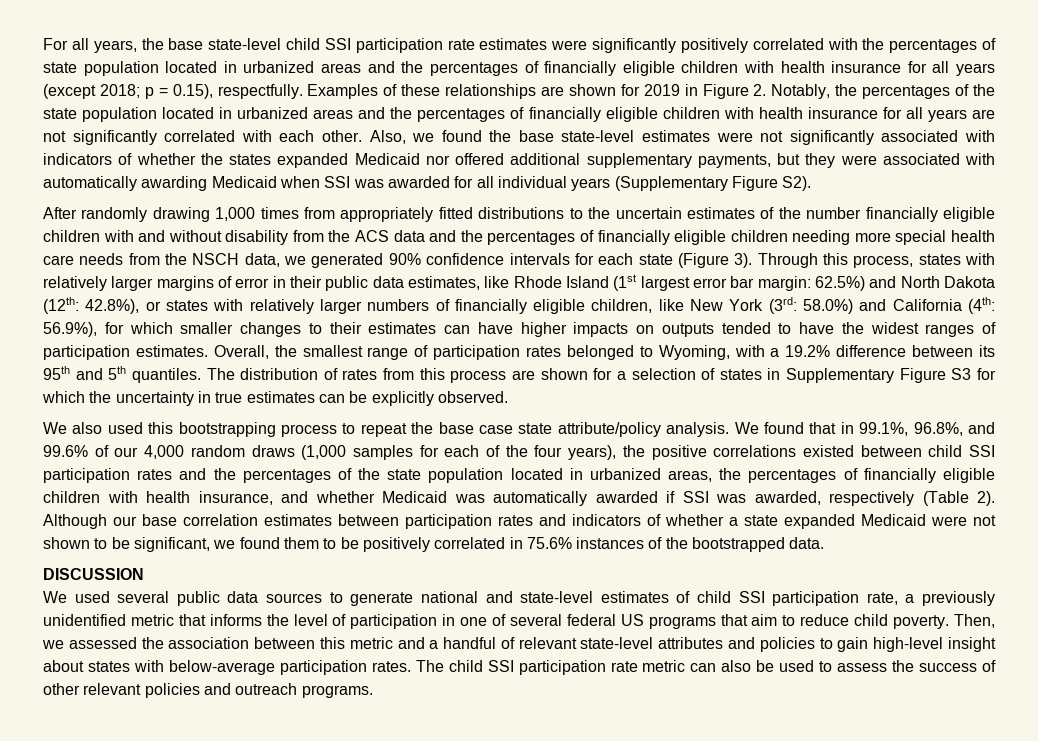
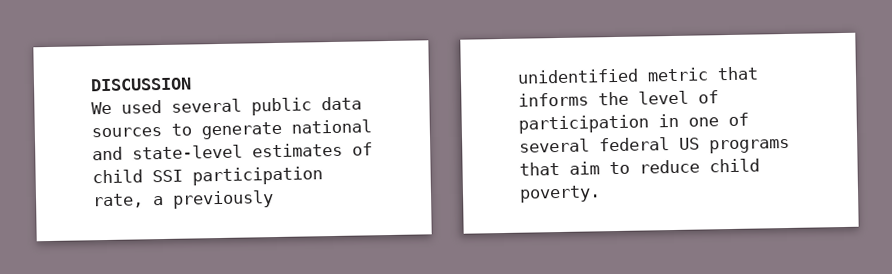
[43,38,997,53] [43,61,995,76] [43,84,996,99] [43,107,996,122] [43,130,996,145] [43,153,995,168] [43,176,812,191] [43,207,995,222] [43,230,995,245] [43,253,996,268] [43,274,996,291] [43,297,995,314] [43,322,996,337] [43,345,995,360] [43,366,996,383] [42,391,508,406] [43,422,995,437] [43,445,996,460] [43,468,995,483] [43,491,995,506] [43,514,996,529] [43,537,825,552] For all years, the base state-level child SSI participation rate estimates were significantly positively correlated with the percentages of state population located in urbanized areas and the percentages of financially eligible children with health insurance for all years (except 2018; p = 0.15), respectfully. Examples of these relationships are shown for 2019 in Figure 2. Notably, the percentages of the state population located in urbanized areas and the percentages of financially eligible children with health insurance for all years are not significantly correlated with each other. Also, we found the base state-level estimates were not significantly associated with indicators of whether the states expanded Medicaid nor offered additional supplementary payments, but they were associated with automatically awarding Medicaid when SSI was awarded for all individual years (Supplementary Figure S2). // After randomly drawing 1,000 times from appropriately fitted distributions to the uncertain estimates of the number financially eligible children with and without disability from the ACS data and the percentages of financially eligible children needing more special health care needs from the NSCH data, we generated 90% confidence intervals for each state (Figure 3). Through this process, states with relatively larger margins of error in their public data estimates, like Rhode Island (1st largest error bar margin: 62.5%) and North Dakota (12th: 42.8%), or states with relatively larger numbers of financially eligible children, like New York (3rd: 58.0%) and California (4th: 56.9%), for which smaller changes to their estimates can have higher impacts on outputs tended to have the widest ranges of participation estimates. Overall, the smallest range of participation rates belonged to Wyoming, with a 19.2% difference between its 95th and 5th quantiles. The distribution of rates from this process are shown for a selection of states in Supplementary Figure S3 for which the uncertainty in true estimates can be explicitly observed. // We also used this bootstrapping process to repeat the base case state attribute/policy analysis. We found that in 99.1%, 96.8%, and 99.6% of our 4,000 random draws (1,000 samples for each of the four years), the positive correlations existed between child SSI participation rates and the percentages of the state population located in urbanized areas, the percentages of financially eligible children with health insurance, and whether Medicaid was automatically awarded if SSI was awarded, respectively (Table 2). Although our base correlation estimates between participation rates and indicators of whether a state expanded Medicaid were not shown to be significant, we found them to be positively correlated in 75.6% instances of the bootstrapped data. // -> (90, 84) none
[954,614,996,628] [42,637,996,652] [43,660,997,675] [43,683,373,698] Then, we assessed the association between this metric and a handful of relevant state-level attributes and policies to gain high-level insight about states with below-average participation rates. The child SSI participation rate metric can also be used to assess the success of other relevant policies and outreach programs. -> (601, 194) none

